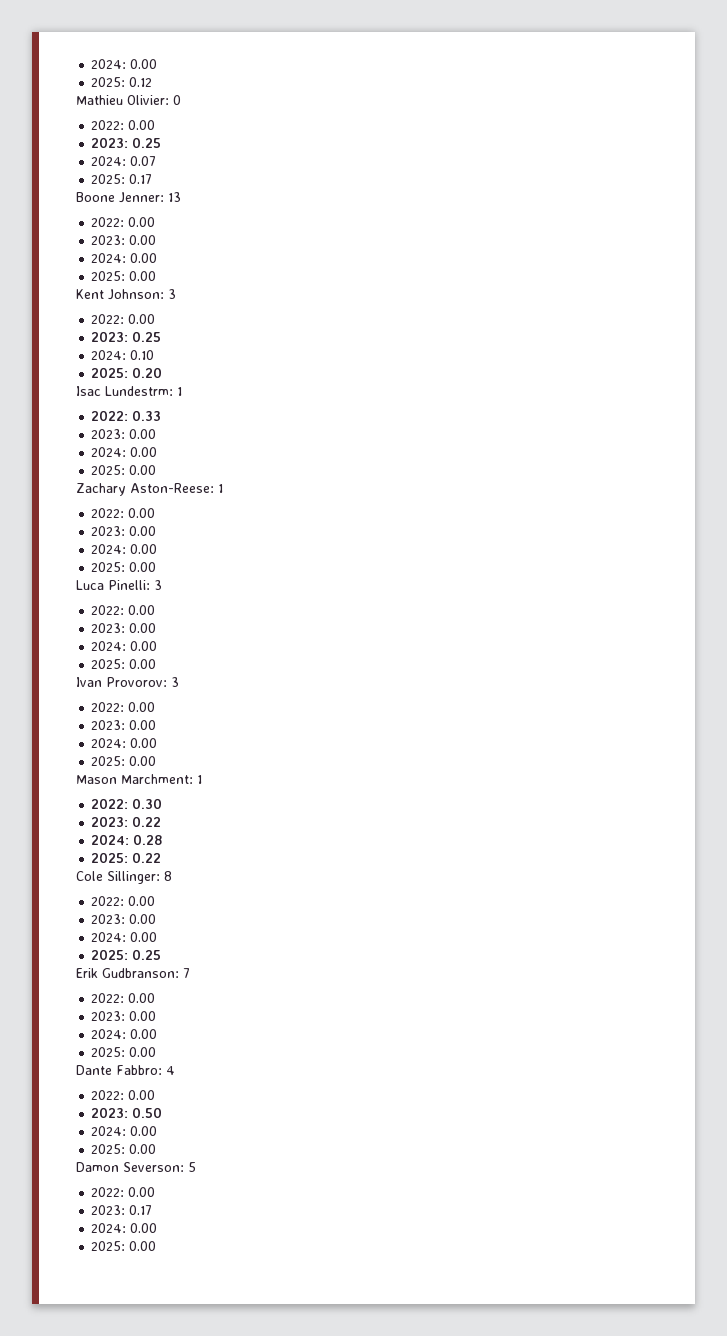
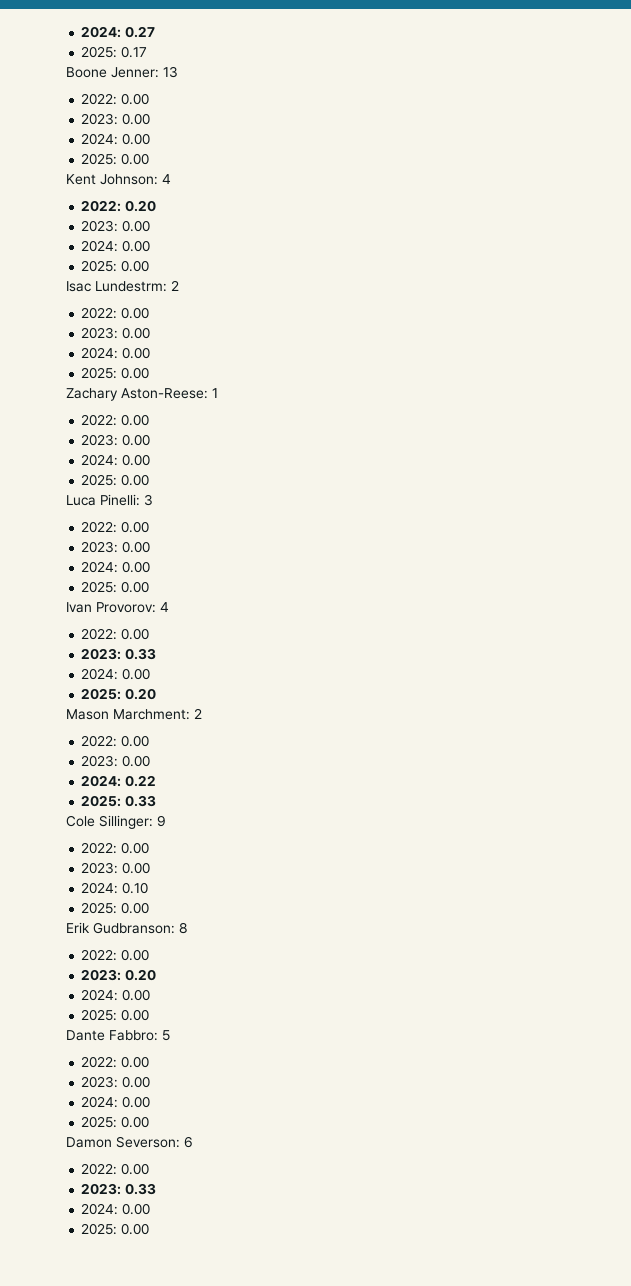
[91,59,158,69] [91,77,153,87] [76,95,181,105] [91,120,156,130] [91,137,162,148] [91,156,157,166] 2024: 0.00 // 2025: 0.12 // Mathieu Olivier: 0 // 2022: 0.00 // 2023: 0.25 // 2024: 0.07 -> [81,26,156,38] 2024: 0.27
[168,289,176,299] [91,314,156,324] [91,331,162,342] [91,350,155,360] [91,367,163,378] [76,386,182,396] [91,410,162,421] 3 // 2022: 0.00 // 2023: 0.25 // 2024: 0.10 // 2025: 0.20 // Isac Lundestrm: 1 // 2022: 0.33 -> [162,174,171,184] [81,200,157,212] [81,220,151,232] [81,240,151,252] [81,260,150,272] [66,280,179,292] [81,307,150,319] 4 // 2022: 0.20 // 2023: 0.00 // 2024: 0.00 // 2025: 0.00 // Isac Lundestrm: 2 // 2022: 0.00
[171,677,179,687] [91,702,156,712] [91,720,157,730] [91,738,158,748] [91,756,157,766] [76,774,202,784] [91,798,163,809] [91,816,162,827] [91,834,163,845] [91,852,162,863] [76,871,172,884] [91,896,156,906] [91,914,157,924] [91,932,158,942] [91,949,162,960] [76,968,190,978] [91,993,156,1003] [91,1011,157,1021] [91,1029,158,1039] [91,1047,157,1057] [76,1065,175,1075] [91,1090,156,1100] [91,1107,163,1118] [91,1126,158,1136] [91,1144,157,1154] [76,1162,196,1172] [91,1187,156,1197] [91,1205,153,1215] 3 // 2022: 0.00 // 2023: 0.00 // 2024: 0.00 // 2025: 0.00 // Mason Marchment: 1 // 2022: 0.30 // 2023: 0.22 // 2024: 0.28 // 2025: 0.22 // Cole Sillinger: 8 // 2022: 0.00 // 2023: 0.00 // 2024: 0.00 // 2025: 0.25 // Erik Gudbranson: 7 // 2022: 0.00 // 2023: 0.00 // 2024: 0.00 // 2025: 0.00 // Dante Fabbro: 4 // 2022: 0.00 // 2023: 0.50 // 2024: 0.00 // 2025: 0.00 // Damon Severson: 5 // 2022: 0.00 // 2023: 0.17 -> [160,602,169,612] [81,628,150,640] [81,648,157,660] [81,668,151,680] [81,688,157,700] [66,708,202,720] [81,735,150,747] [81,755,151,767] [81,775,157,787] [81,795,157,807] [66,815,166,829] [81,842,150,854] [81,862,151,874] [81,882,149,894] [81,902,150,914] [66,922,187,934] [81,949,150,961] [81,969,157,981] [81,989,151,1001] [81,1009,150,1021] [66,1030,170,1041] [81,1056,150,1068] [81,1076,151,1088] [81,1096,151,1108] [81,1116,150,1128] [66,1136,193,1148] [81,1163,150,1175] [81,1183,157,1195] 4 // 2022: 0.00 // 2023: 0.33 // 2024: 0.00 // 2025: 0.20 // Mason Marchment: 2 // 2022: 0.00 // 2023: 0.00 // 2024: 0.22 // 2025: 0.33 // Cole Sillinger: 9 // 2022: 0.00 // 2023: 0.00 // 2024: 0.10 // 2025: 0.00 // Erik Gudbranson: 8 // 2022: 0.00 // 2023: 0.20 // 2024: 0.00 // 2025: 0.00 // Dante Fabbro: 5 // 2022: 0.00 // 2023: 0.00 // 2024: 0.00 // 2025: 0.00 // Damon Severson: 6 // 2022: 0.00 // 2023: 0.33

